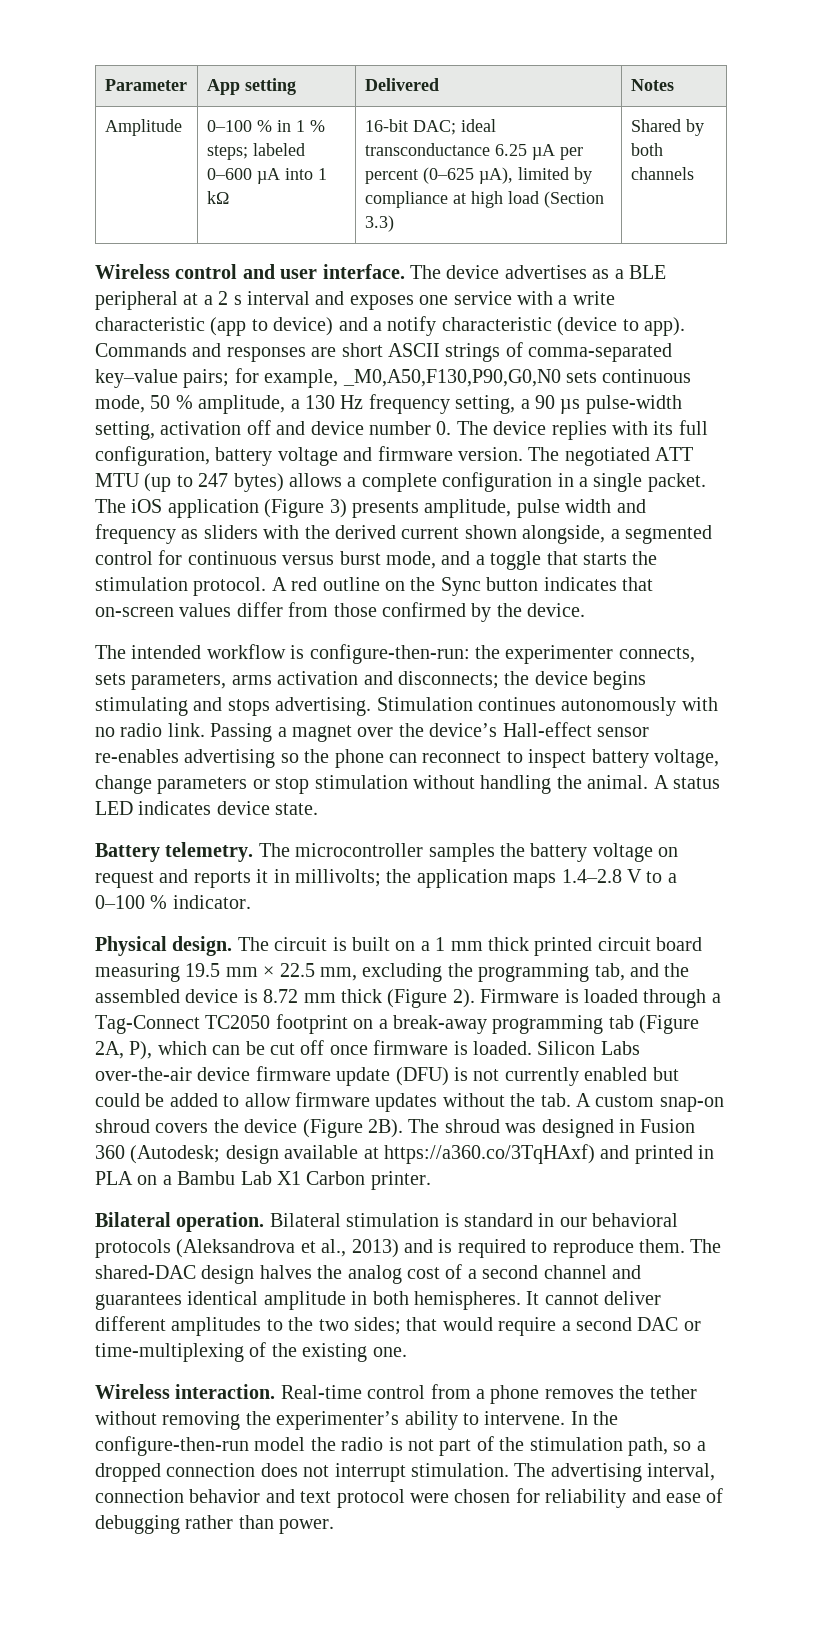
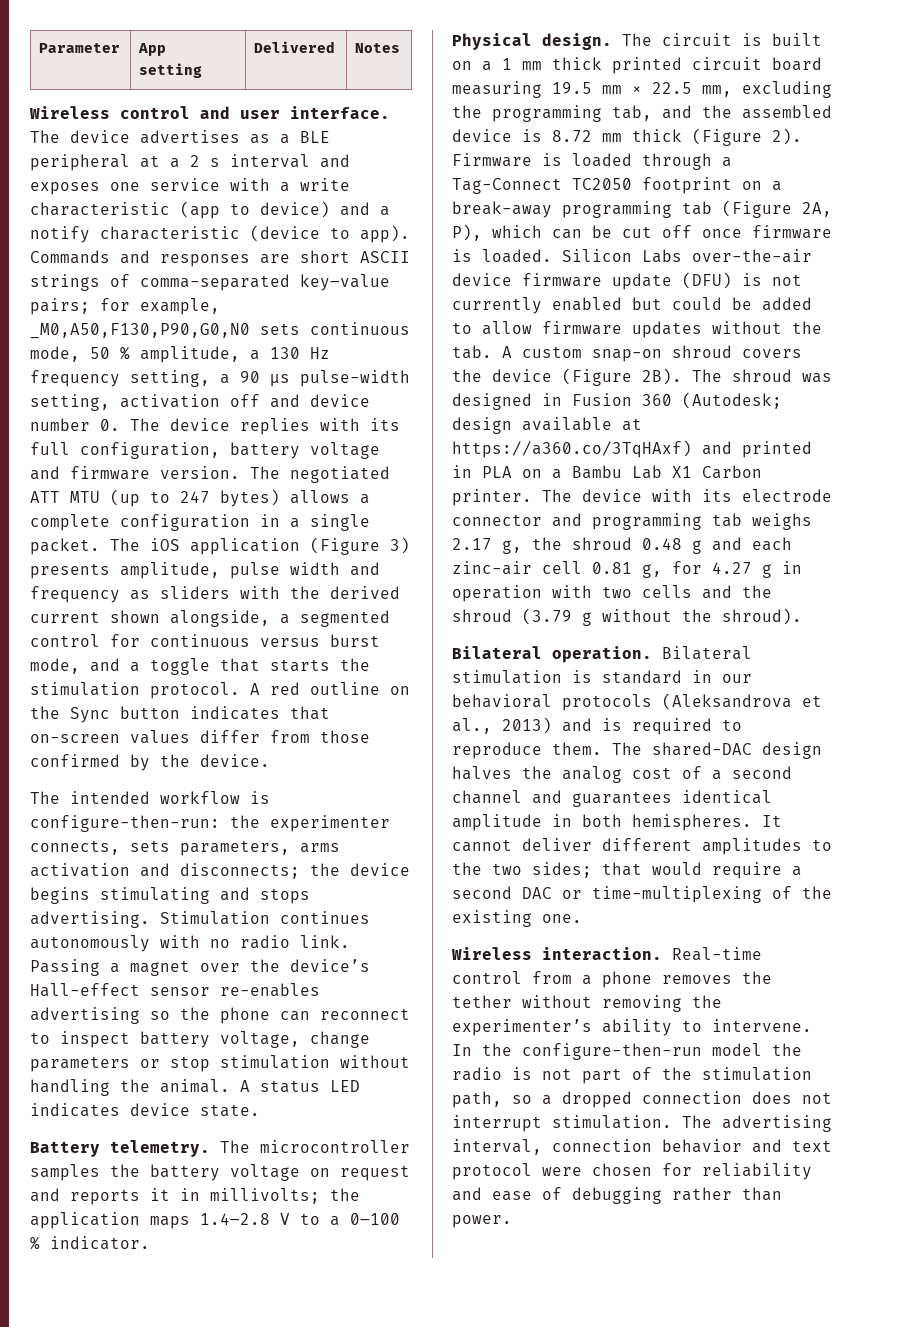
[104,119,182,136] [206,120,325,132] [206,143,305,160] [206,168,327,184] [206,191,229,204] [364,119,496,135] [364,143,583,160] [364,167,592,184] [364,191,604,208] [364,215,394,232] [630,119,704,136] [630,143,663,156] [630,167,694,180] // Amplitude | 0–100 % in 1 % steps; labeled 0–600 µA into 1 kΩ | 16-bit DAC; ideal transconductance 6.25 µA per percent (0–625 µA), limited by compliance at high load (Section 3.3) | Shared by both channels -> (401, 48) none
(431, 1180) none -> [542,489,832,502] [452,513,812,530] [452,537,792,554] [452,561,802,578] [452,585,772,602] [452,608,802,626] The device with its electrode connector and programming tab weighs 2.17 g, the shroud 0.48 g and each zinc-air cell 0.81 g, for 4.27 g in operation with two cells and the shroud (3.79 g without the shroud).

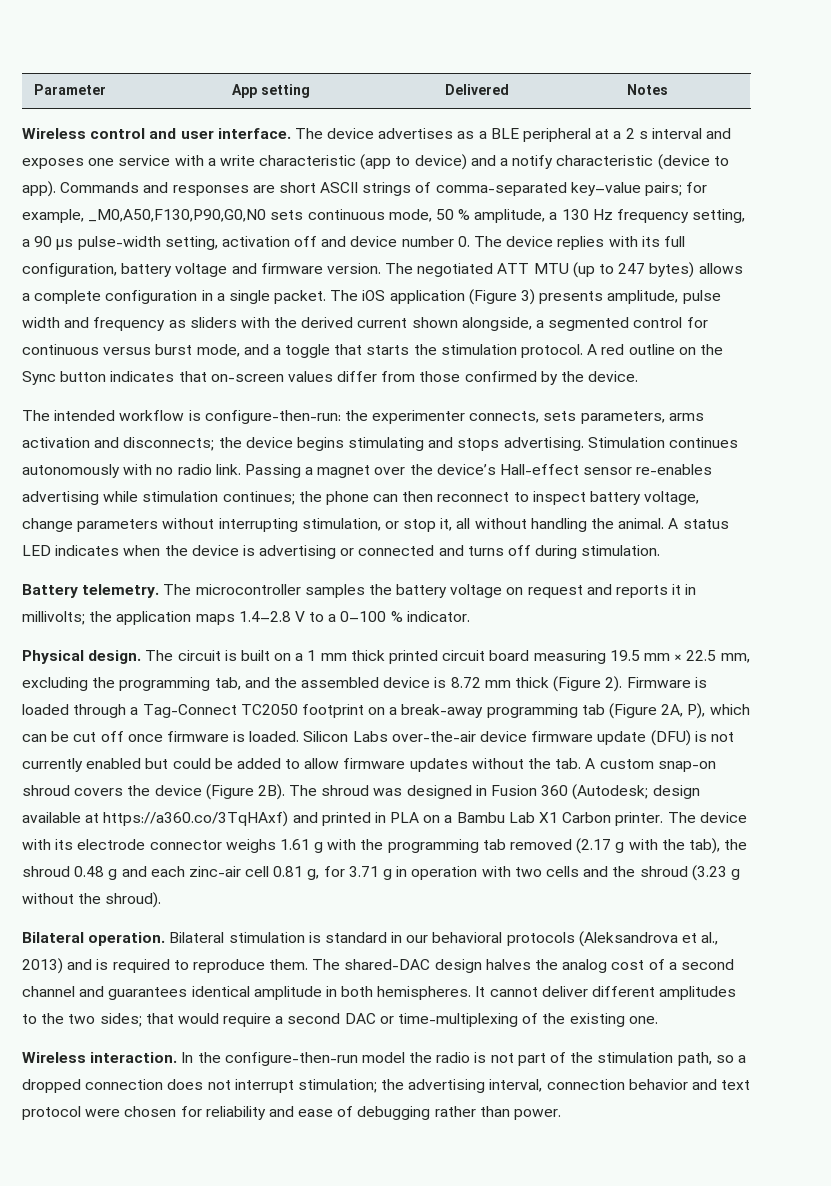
[150,1011,170,1020] so -> [103,491,295,505] while stimulation continues;
(310, 1016) none -> [402,491,434,502] then
[140,1055,330,1072] or stop stimulation -> [162,518,471,532] without interrupting stimulation, or stop it, all
[130,1103,260,1117] device state. -> [123,545,661,559] when the device is advertising or connected and turns off during stimulation.
[552,513,812,530] [452,538,522,554] and programming tab weighs 2.17 g, -> [225,838,720,854] weighs 1.61 g with the programming tab removed (2.17 g with the tab),
[712,562,752,574] 4.27 -> [348,866,379,877] 3.71
[522,608,572,625] (3.79 -> [691,865,727,881] (3.23
[672,947,762,961] [452,971,772,988] [452,995,722,1012] [452,1019,812,1036] Real-time control from a phone removes the tether without removing the experimenter’s ability to intervene. -> (178, 1057) none
[552,1115,712,1129] stimulation. The -> [297,1079,405,1093] stimulation; the

